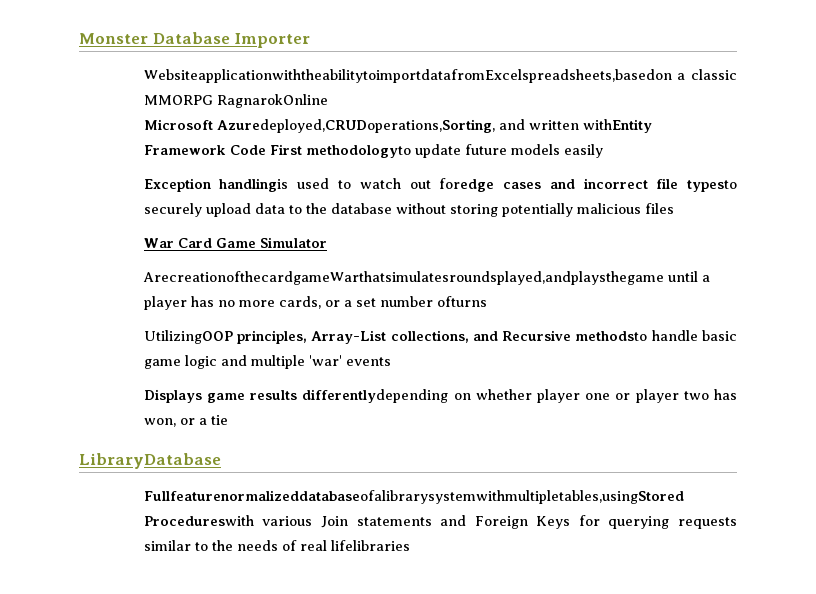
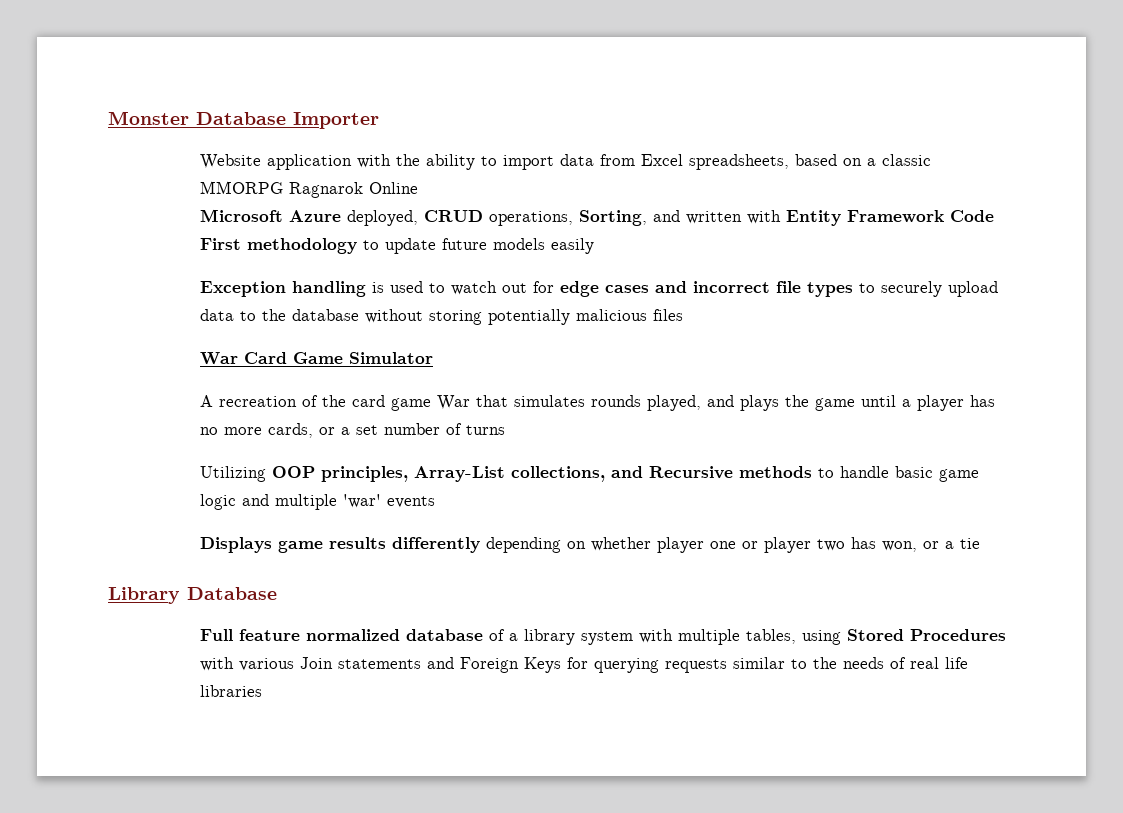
[143,69,672,83] WebsiteapplicationwiththeabilitytoimportdatafromExcelspreadsheets,basedon -> [200,154,863,170] Website application with the ability to import data from Excel spreadsheets, based on
[216,94,328,108] RagnarokOnline -> [289,182,419,198] Ragnarok Online
[216,119,652,133] Azuredeployed,CRUDoperations,Sorting, and written withEntity -> [289,210,842,226] Azure deployed, CRUD operations, Sorting, and written with Entity
[305,145,411,158] methodologyto -> [247,238,380,254] methodology to
[219,178,289,192] handlingis -> [292,281,385,297] handling is
[439,178,495,192] foredge -> [533,281,600,297] for edge
[687,180,737,192] typesto -> [807,282,876,297] types to
[142,271,664,285] ArecreationofthecardgameWarthatsimulatesroundsplayed,andplaysthegame -> [200,395,856,411] A recreation of the card game War that simulates rounds played, and plays the game
[436,296,487,307] [143,330,233,344] ofturns // UtilizingOOP -> [446,423,506,435] [200,466,316,482] of turns // Utilizing OOP
[575,331,648,341] methodsto -> [739,466,835,478] methods to
[302,389,449,403] differentlydepending -> [392,537,562,553] differently depending
[79,453,221,469] [143,490,684,504] [143,515,254,526] LibraryDatabase // Fullfeaturenormalizeddatabaseofalibrarysystemwithmultipletables,usingStored Procedureswith -> [108,587,277,604] [200,629,1007,645] [200,657,235,671] Library Database // Full feature normalized database of a library system with multiple tables, using Stored Procedures with
[330,540,410,551] lifelibraries -> [945,657,969,669] [200,685,263,697] life libraries

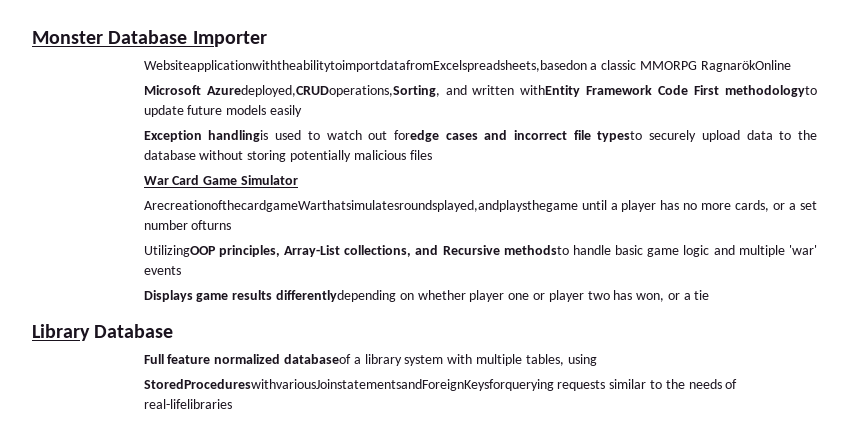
[200,154,863,170] Website application with the ability to import data from Excel spreadsheets, based on -> [143,60,587,72] WebsiteapplicationwiththeabilitytoimportdatafromExcelspreadsheets,basedon
[289,182,419,198] Ragnarok Online -> [700,60,791,72] RagnarökOnline
[289,210,842,226] Azure deployed, CRUD operations, Sorting, and written with Entity -> [206,85,581,97] Azuredeployed,CRUDoperations,Sorting, and written withEntity
[247,238,380,254] methodology to -> [724,85,817,97] methodologyto
[292,281,385,297] handling is -> [208,130,269,142] handlingis
[533,281,600,297] for edge -> [393,130,439,142] foredge
[807,282,876,297] types to -> [597,131,643,142] typesto
[200,395,856,411] A recreation of the card game War that simulates rounds played, and plays the game -> [143,200,578,212] ArecreationofthecardgameWarthatsimulatesroundsplayed,andplaysthegame
[446,423,506,435] [200,466,316,482] of turns // Utilizing OOP -> [191,220,232,230] [143,245,216,257] ofturns // UtilizingOOP
[739,466,835,478] methods to -> [503,245,569,255] methodsto
[392,537,562,553] differently depending -> [276,290,397,302] differentlydepending
[406,629,506,641] database of -> [284,354,352,364] databaseof
[847,629,1007,641] [200,657,660,673] Stored Procedures with various Join statements and Foreign Keys for querying -> [143,379,554,391] // StoredProcedureswithvariousJoinstatementsandForeignKeysforquerying
[910,657,969,669] [200,685,263,697] real life libraries -> [143,399,232,409] real-lifelibraries

